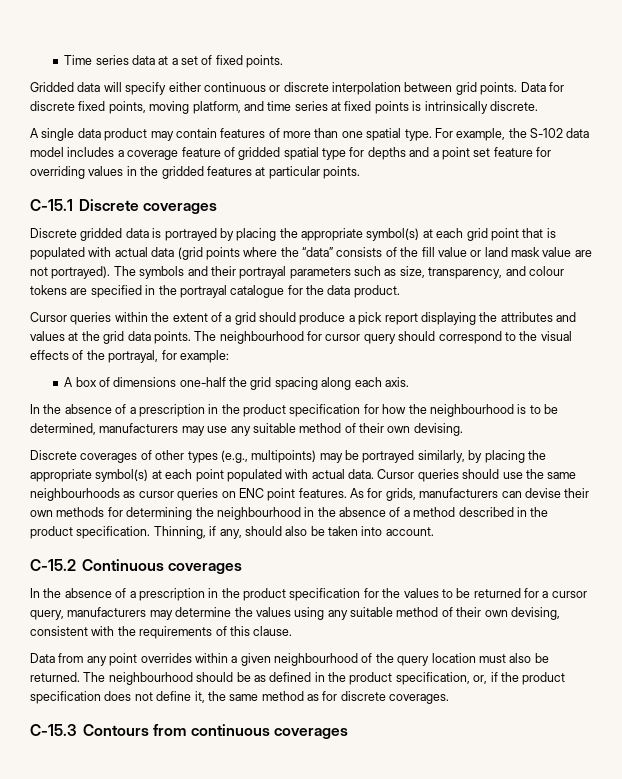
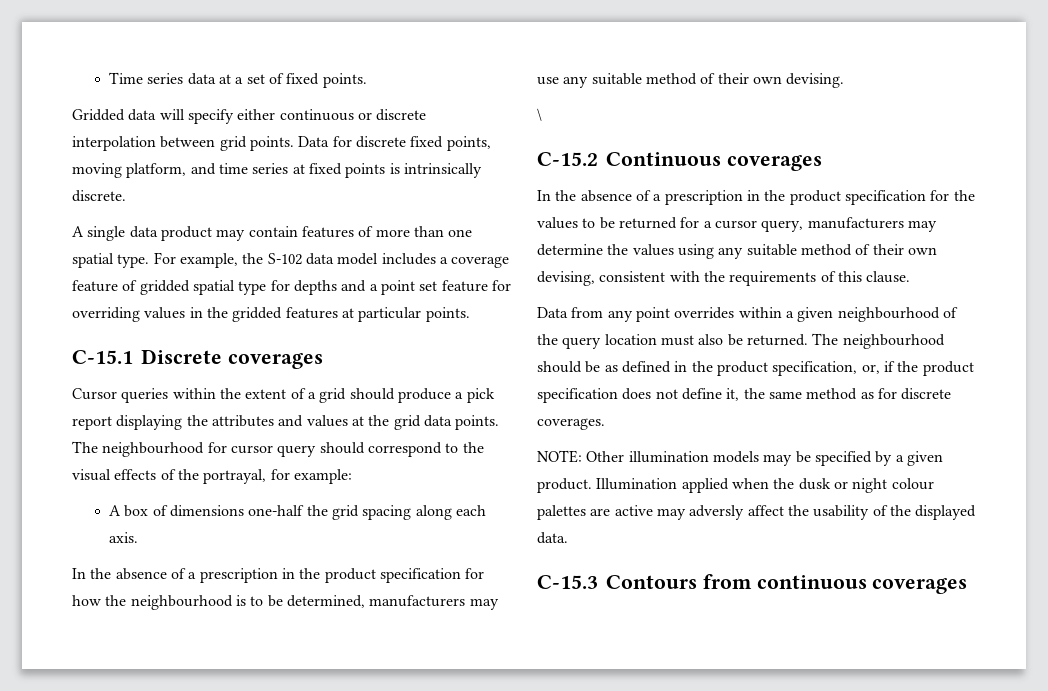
[30,228,556,241] [30,247,592,260] [30,266,564,279] [30,285,400,298] // Discrete gridded data is portrayed by placing the appropriate symbol(s) at each grid point that is populated with actual data (grid points where the “data” consists of the fill value or land mask value are not portrayed). The symbols and their portrayal parameters such as size, transparency, and colour tokens are specified in the portrayal catalogue for the data product. -> (323, 361) none
[30,450,546,463] [30,469,577,482] [30,488,590,501] [30,507,549,520] [30,526,434,539] Discrete coverages of other types (e.g., multipoints) may be portrayed similarly, by placing the appropriate symbol(s) at each point populated with actual data. Cursor queries should use the same neighbourhoods as cursor queries on ENC point features. As for grids, manufacturers can devise their own methods for determining the neighbourhood in the absence of a method described in the product specification. Thinning, if any, should also be taken into account. -> [537,108,542,121] \
(450, 699) none -> [537,450,943,466] [537,478,934,493] [537,505,977,520] [537,532,568,544] // NOTE: Other illumination models may be specified by a given product. Illumination applied when the dusk or night colour palettes are active may adversly affect the usability of the displayed data.

